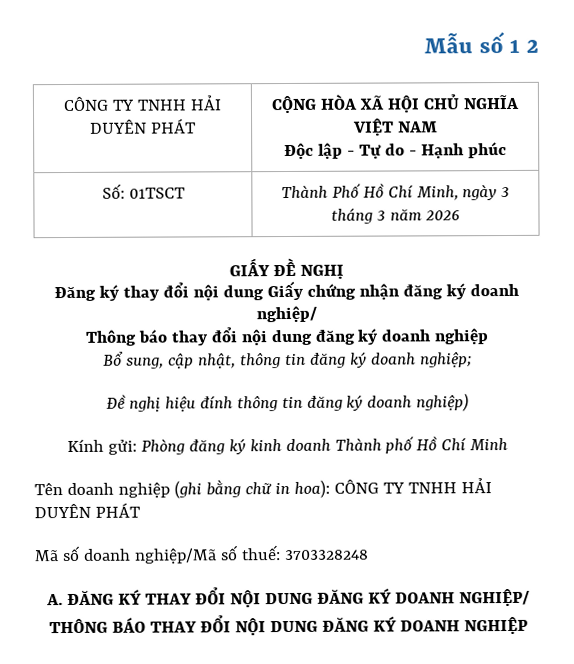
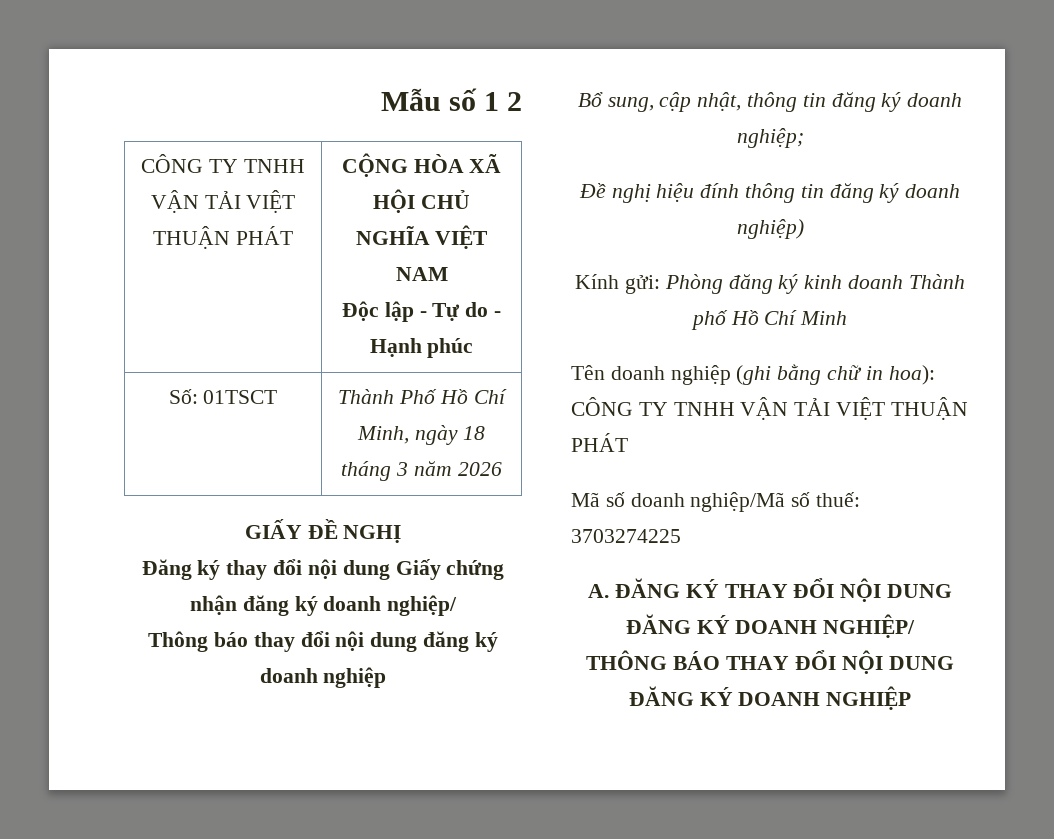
[189,95,221,111] [90,119,148,134] HẢI DUYÊN -> [150,190,296,213] [153,226,231,249] VẬN TẢI VIỆT THUẬN
[501,186,511,198] 3 -> [463,426,486,440] 18
[460,478,492,494] [34,503,91,519] HẢI DUYÊN -> [740,397,968,420] VẬN TẢI VIỆT THUẬN
[283,549,369,561] 3703328248 -> [571,529,681,543] 3703274225

